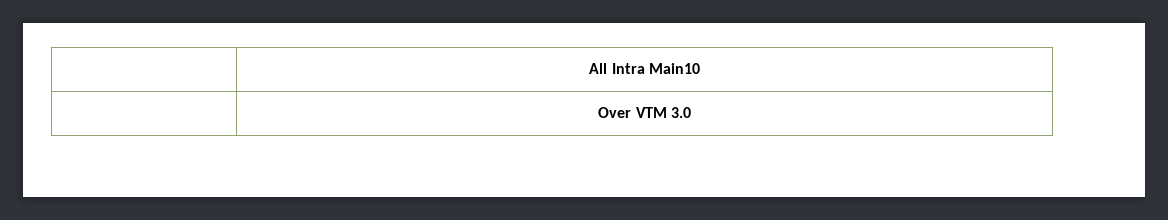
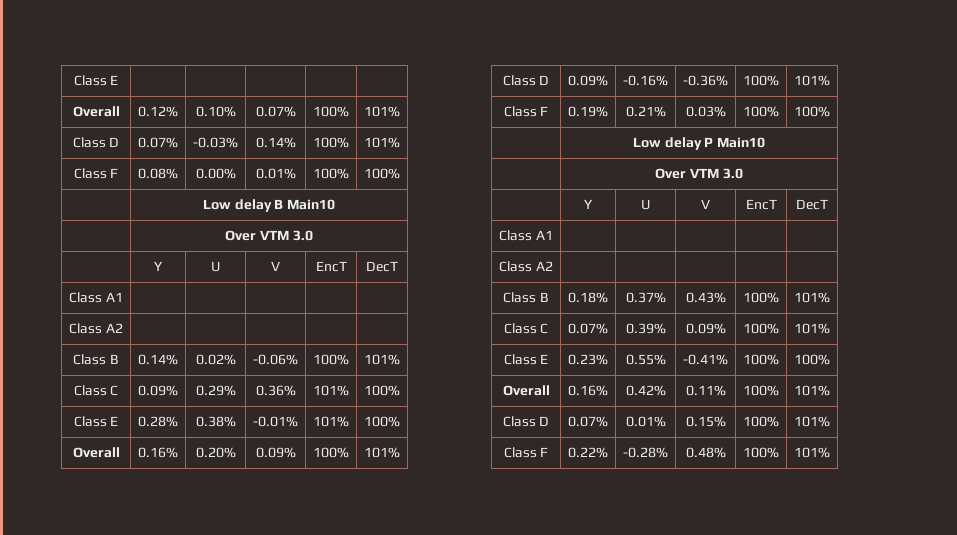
[589,63,700,74] [598,107,691,118] | All Intra Main10 // | Over VTM 3.0 -> [73,75,119,86] [72,106,120,117] [138,106,178,117] [195,106,236,117] [255,106,296,117] [313,106,349,117] [364,106,400,117] [72,137,120,148] [138,137,178,148] [193,137,238,148] [255,137,296,148] [313,137,349,148] [364,137,400,148] [73,168,119,179] [138,168,178,179] [195,168,236,179] [255,168,296,179] [313,168,349,179] [364,168,400,179] [202,199,336,212] [225,230,313,241] [154,261,163,271] [211,261,220,272] [271,261,280,271] [315,261,347,272] [366,261,398,272] [69,292,123,303] [69,323,123,334] [73,354,119,365] [138,354,178,365] [195,354,236,365] [253,354,298,365] [313,354,349,365] [364,354,400,365] [73,385,119,396] [138,385,178,396] [195,385,236,396] [255,385,296,396] [313,385,349,396] [364,385,400,396] [73,416,119,427] [138,416,178,427] [195,416,236,427] [253,416,298,427] [313,416,349,427] [364,416,400,427] [72,447,120,458] [138,447,178,458] [195,447,236,458] [255,447,296,458] [313,447,349,458] [364,447,400,458] [502,75,550,86] [568,75,608,86] [623,75,668,86] [683,75,728,86] [743,75,779,86] [794,75,830,86] [503,106,549,117] [568,106,608,117] [625,106,666,117] [685,106,726,117] [743,106,779,117] [794,106,830,117] [632,137,766,150] [655,168,743,179] [584,199,593,209] [641,199,650,210] [701,199,710,209] [745,199,777,210] [796,199,828,210] [499,230,553,241] [499,261,553,272] [503,292,549,303] [568,292,608,303] [625,292,666,303] [685,292,726,303] [743,292,779,303] [794,292,830,303] [503,323,549,334] [568,323,608,334] [625,323,666,334] [685,323,726,334] [743,323,779,334] [794,323,830,334] [503,354,549,365] [568,354,608,365] [625,354,666,365] [683,354,728,365] [743,354,779,365] [794,354,830,365] [502,385,550,396] [568,385,608,396] [625,385,666,396] [685,385,726,396] [743,385,779,396] [794,385,830,396] [502,416,550,427] [568,416,608,427] [625,416,666,427] [685,416,726,427] [743,416,779,427] [794,416,830,427] [503,447,549,458] [568,447,608,458] [623,447,668,458] [685,447,726,458] [743,447,779,458] [794,447,830,458] Class E | | | | | // Overall | 0.12% | 0.10% | 0.07% | 100% | 101% // Class D | 0.07% | -0.03% | 0.14% | 100% | 101% // Class F | 0.08% | 0.00% | 0.01% | 100% | 100% // | Low delay B Main10 // | Over VTM 3.0 // | Y | U | V | EncT | DecT // Class A1 | | | | | // Class A2 | | | | | // Class B | 0.14% | 0.02% | -0.06% | 100% | 101% // Class C | 0.09% | 0.29% | 0.36% | 101% | 100% // Class E | 0.28% | 0.38% | -0.01% | 101% | 100% // Overall | 0.16% | 0.20% | 0.09% | 100% | 101% // Class D | 0.09% | -0.16% | -0.36% | 100% | 101% // Class F | 0.19% | 0.21% | 0.03% | 100% | 100% // | Low delay P Main10 // | Over VTM 3.0 // | Y | U | V | EncT | DecT // Class A1 | | | | | // Class A2 | | | | | // Class B | 0.18% | 0.37% | 0.43% | 100% | 101% // Class C | 0.07% | 0.39% | 0.09% | 100% | 101% // Class E | 0.23% | 0.55% | -0.41% | 100% | 100% // Overall | 0.16% | 0.42% | 0.11% | 100% | 101% // Class D | 0.07% | 0.01% | 0.15% | 100% | 101% // Class F | 0.22% | -0.28% | 0.48% | 100% | 101%

